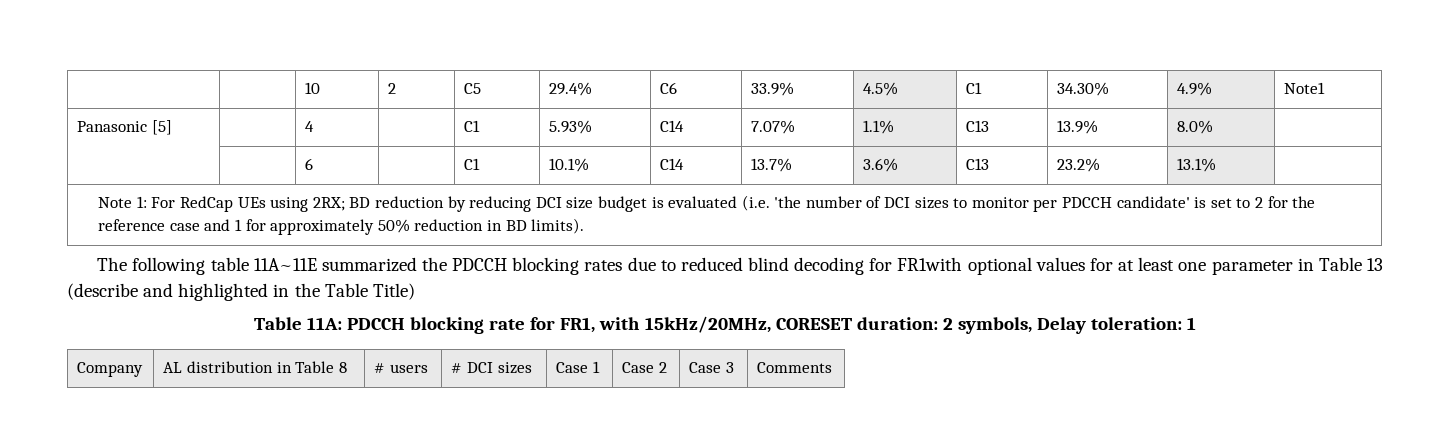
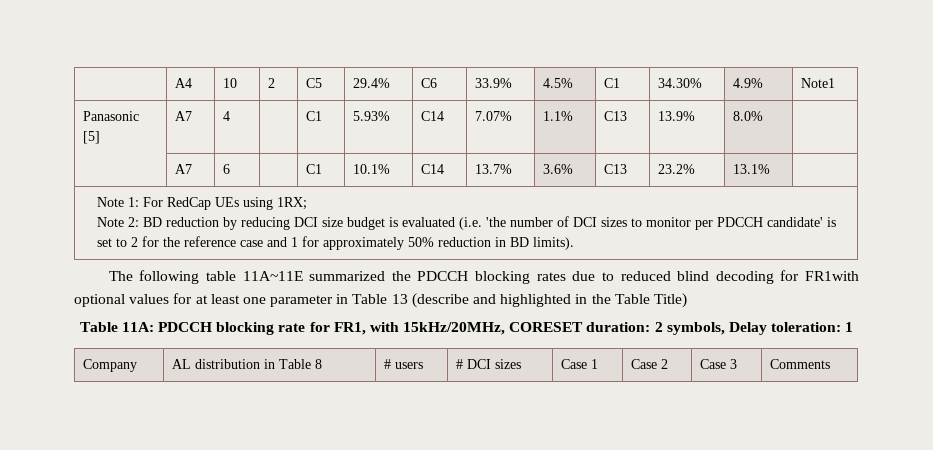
(305, 88) | -> [174,78,192,88] | A4
(173, 127) none -> [174,111,192,121] A7
(1214, 127) none -> [174,164,192,174] A7
[312,197,345,211] 2RX; -> [276,197,307,210] [96,217,139,227] 1RX; // Note 2:

